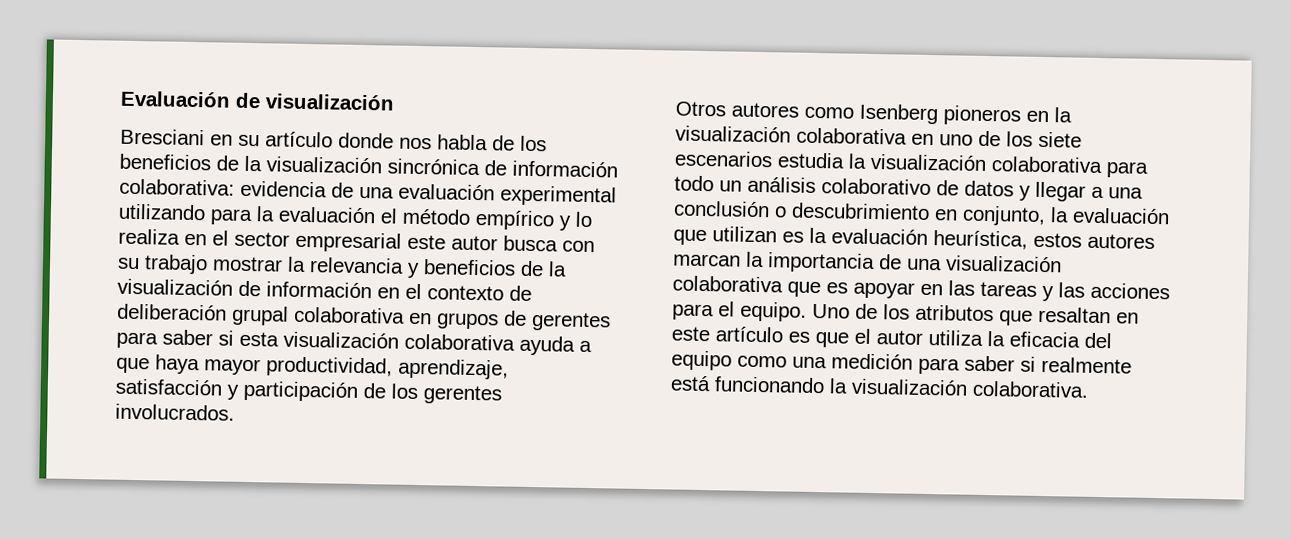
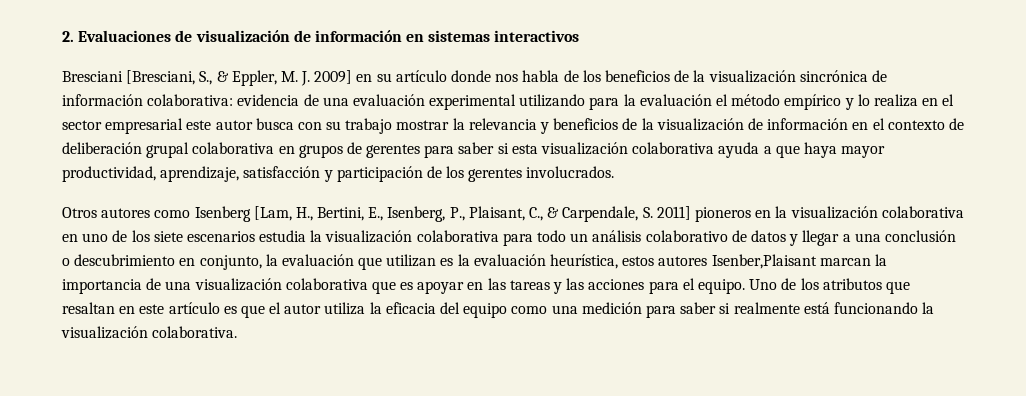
[120,90,231,108] Evaluación -> [62,30,172,42] 2. Evaluaciones
[120,128,205,146] // Bresciani -> [293,30,580,42] [62,70,353,86] de información en sistemas interactivos // Bresciani [Bresciani, S., & Eppler, M. J. 2009]
(938, 114) none -> [253,206,691,222] [Lam, H., Bertini, E., Isenberg, P., Plaisant, C., & Carpendale, S. 2011]
(1155, 241) none -> [711,254,817,269] Isenber,Plaisant

